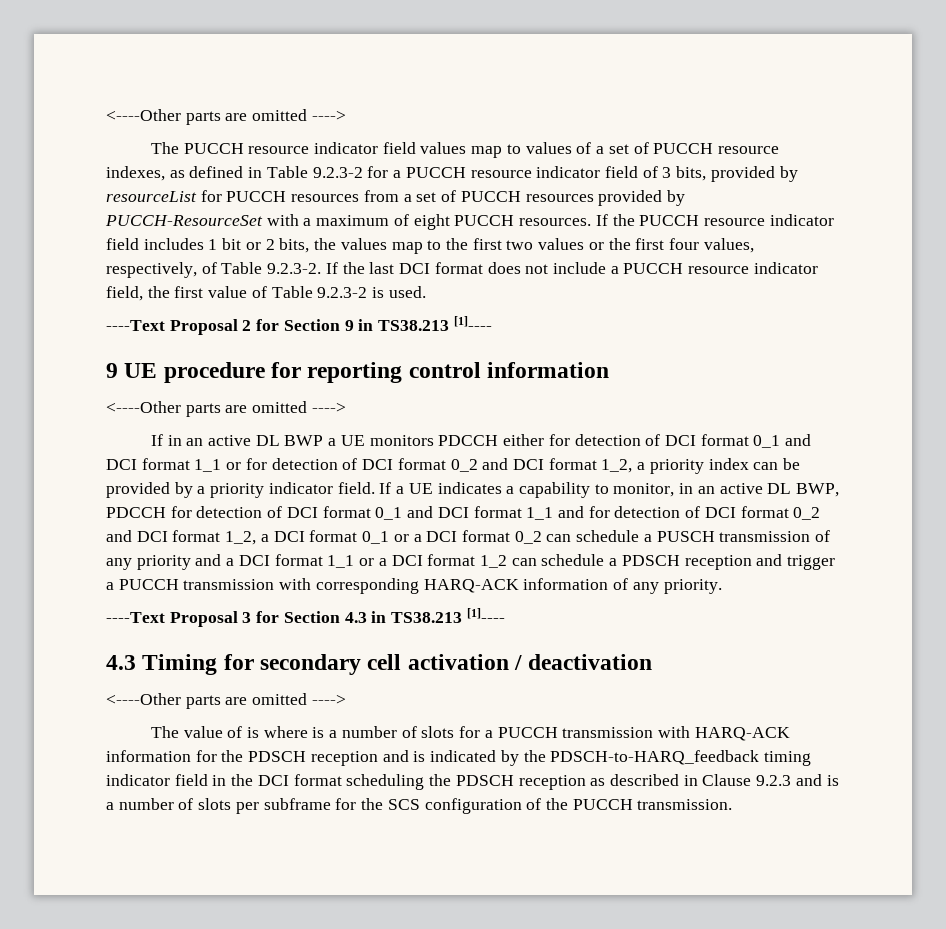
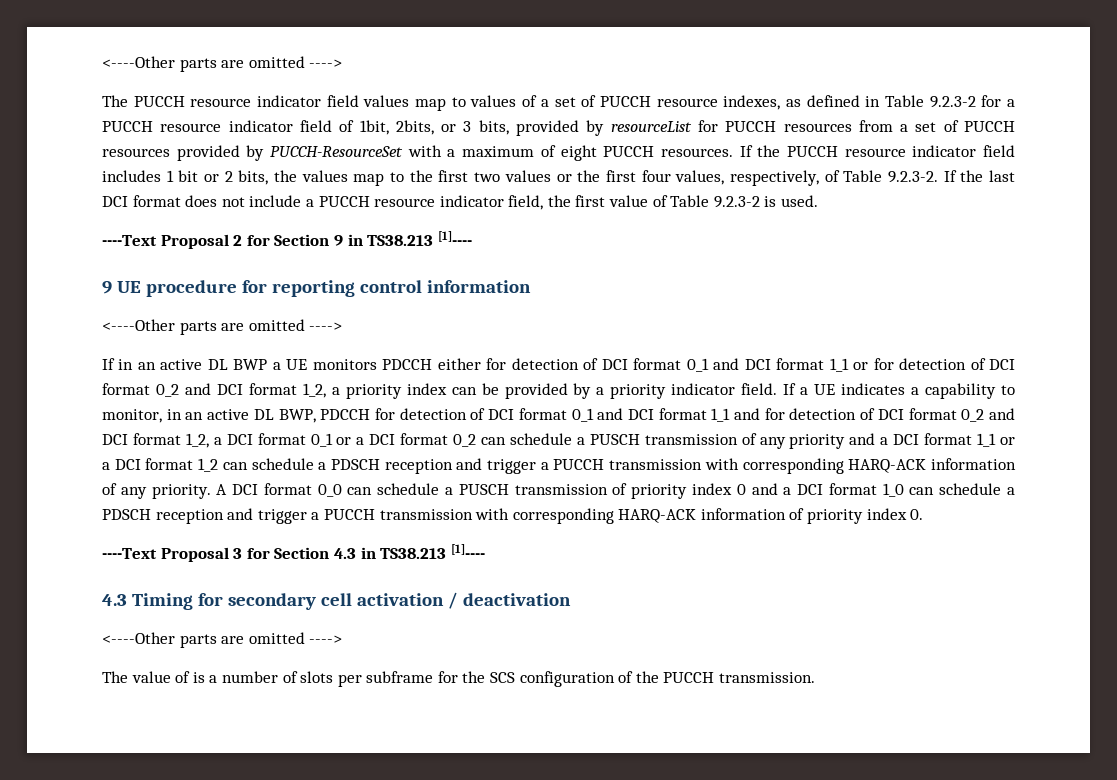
(658, 172) none -> [359,120,457,135] 1bit, 2bits, or
(722, 586) none -> [216,483,1015,499] [102,508,924,524] A DCI format 0_0 can schedule a PUSCH transmission of priority index 0 and a DCI format 1_0 can schedule a PDSCH reception and trigger a PUCCH transmission with corresponding HARQ-ACK information of priority index 0.
[263,726,790,741] [106,750,811,766] [106,774,839,790] where is a number of slots for a PUCCH transmission with HARQ-ACK information for the PDSCH reception and is indicated by the PDSCH-to-HARQ_feedback timing indicator field in the DCI format scheduling the PDSCH reception as described in Clause 9.2.3 and is -> (205, 677) none

